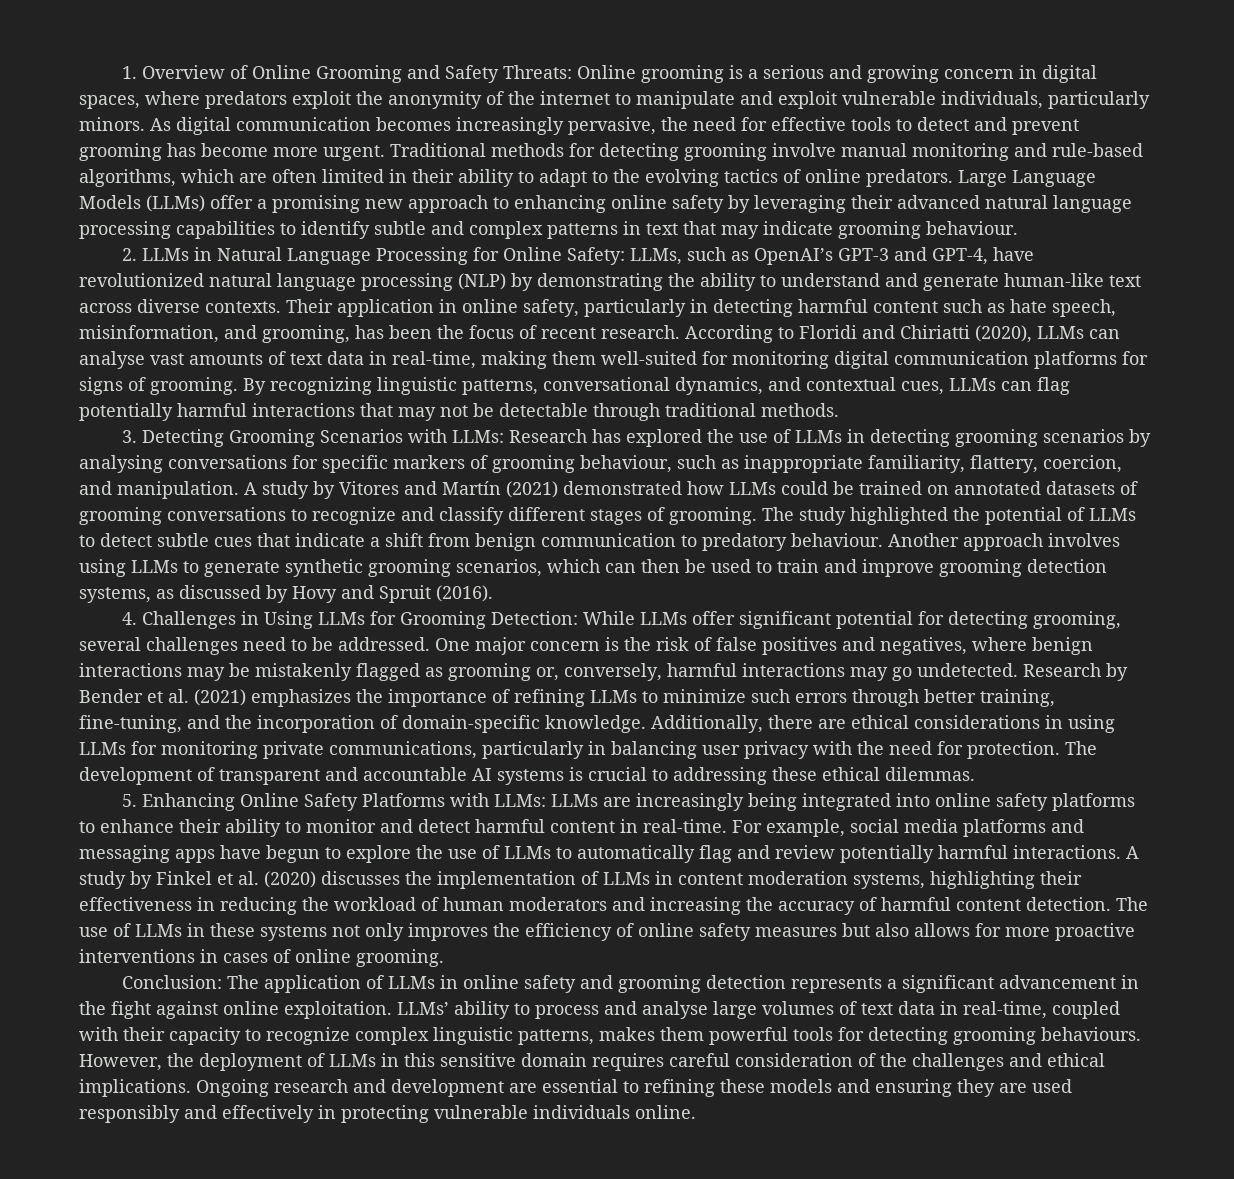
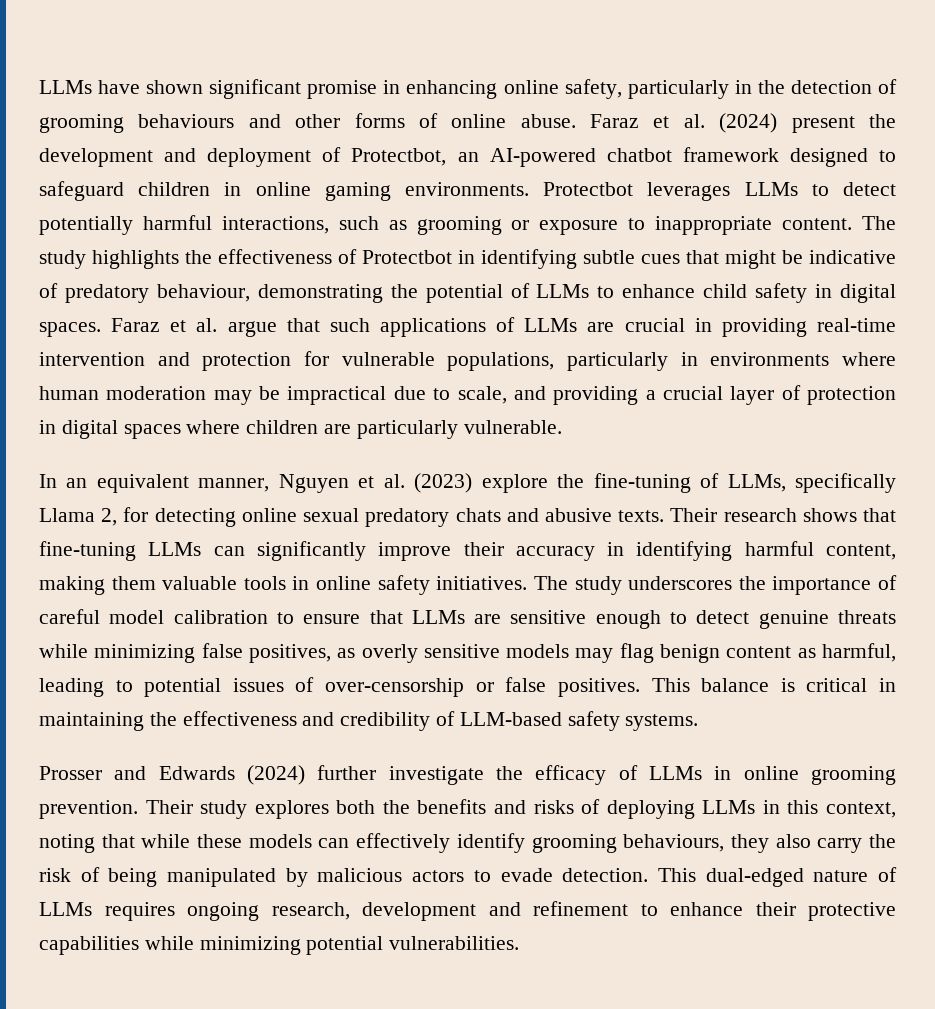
[121,65,1097,83] [79,91,1150,109] [79,117,1079,135] [79,143,1143,161] [79,169,1096,187] [79,195,1132,213] [79,221,1018,239] [121,247,1034,265] [79,273,1141,291] [79,299,1116,317] [79,325,1120,343] [79,351,1148,369] [79,377,1070,395] [79,403,839,421] [121,429,1151,447] [79,455,1122,473] [79,481,1138,499] [79,507,948,525] 1. Overview of Online Grooming and Safety Threats: Online grooming is a serious and growing concern in digital spaces, where predators exploit the anonymity of the internet to manipulate and exploit vulnerable individuals, particularly minors. As digital communication becomes increasingly pervasive, the need for effective tools to detect and prevent grooming has become more urgent. Traditional methods for detecting grooming involve manual monitoring and rule-based algorithms, which are often limited in their ability to adapt to the evolving tactics of online predators. Large Language Models (LLMs) offer a promising new approach to enhancing online safety by leveraging their advanced natural language processing capabilities to identify subtle and complex patterns in text that may indicate grooming behaviour. // 2. LLMs in Natural Language Processing for Online Safety: LLMs, such as OpenAI’s GPT-3 and GPT-4, have revolutionized natural language processing (NLP) by demonstrating the ability to understand and generate human-like text across diverse contexts. Their application in online safety, particularly in detecting harmful content such as hate speech, misinformation, and grooming, has been the focus of recent research. According to Floridi and Chiriatti (2020), LLMs can analyse vast amounts of text data in real-time, making them well-suited for monitoring digital communication platforms for signs of grooming. By recognizing linguistic patterns, conversational dynamics, and contextual cues, LLMs can flag potentially harmful interactions that may not be detectable through traditional methods. // 3. Detecting Grooming Scenarios with LLMs: Research has explored the use of LLMs in detecting grooming scenarios by analysing conversations for specific markers of grooming behaviour, such as inappropriate familiarity, flattery, coercion, and manipulation. A study by Vitores and Martín (2021) demonstrated how LLMs could be trained on annotated datasets of grooming conversations to recognize and classify different stages of grooming. The study highlighted -> [39,79,898,99] [39,113,896,133] [39,147,897,167] [39,181,897,201] [39,215,896,235] [39,249,896,269] [39,283,383,303] LLMs have shown significant promise in enhancing online safety, particularly in the detection of grooming behaviours and other forms of online abuse. Faraz et al. (2024) present the development and deployment of Protectbot, an AI-powered chatbot framework designed to safeguard children in online gaming environments. Protectbot leverages LLMs to detect potentially harmful interactions, such as grooming or exposure to inappropriate content. The study highlights the effectiveness of Protectbot in identifying subtle cues that might be indicative of predatory behaviour, demonstrating
[100,533,1120,551] [79,559,1107,577] [79,585,493,603] [121,611,1121,629] [79,637,1093,655] [79,663,1128,681] [79,689,1055,707] [79,715,1115,733] [79,741,1097,759] [79,767,975,785] [121,793,1135,811] [79,819,1084,837] [79,845,1139,863] [79,871,1082,889] [79,897,1148,915] [79,923,1135,941] [79,949,444,967] [121,975,1139,993] [79,1001,1120,1019] [79,1027,1141,1045] [79,1053,1105,1071] [79,1079,1072,1097] [79,1105,696,1123] detect subtle cues that indicate a shift from benign communication to predatory behaviour. Another approach involves using LLMs to generate synthetic grooming scenarios, which can then be used to train and improve grooming detection systems, as discussed by Hovy and Spruit (2016). // 4. Challenges in Using LLMs for Grooming Detection: While LLMs offer significant potential for detecting grooming, several challenges need to be addressed. One major concern is the risk of false positives and negatives, where benign interactions may be mistakenly flagged as grooming or, conversely, harmful interactions may go undetected. Research by Bender et al. (2021) emphasizes the importance of refining LLMs to minimize such errors through better training, fine-tuning, and the incorporation of domain-specific knowledge. Additionally, there are ethical considerations in using LLMs for monitoring private communications, particularly in balancing user privacy with the need for protection. The development of transparent and accountable AI systems is crucial to addressing these ethical dilemmas. // 5. Enhancing Online Safety Platforms with LLMs: LLMs are increasingly being integrated into online safety platforms to enhance their ability to monitor and detect harmful content in real-time. For example, social media platforms and messaging apps have begun to explore the use of LLMs to automatically flag and review potentially harmful interactions. A study by Finkel et al. (2020) discusses the implementation of LLMs in content moderation systems, highlighting their effectiveness in reducing the workload of human moderators and increasing the accuracy of harmful content detection. The use of LLMs in these systems not only improves the efficiency of online safety measures but also allows for more proactive interventions in cases of online grooming. // Conclusion: The application of LLMs in online safety and grooming detection represents a significant advancement in the fight against online exploitation. LLMs’ ability to process and analyse large volumes of text data in real-time, coupled with their capacity to recognize complex linguistic patterns, makes them powerful tools for detecting grooming behaviours. However, the deployment of LLMs in this sensitive domain requires careful consideration of the challenges and ethical implications. Ongoing research and development are essential to refining these models and ensuring they are used responsibly and effectively in protecting vulnerable individuals online. -> [622,283,896,303] [39,317,896,337] [39,351,896,371] [39,385,897,405] [39,420,562,439] [39,473,896,493] [39,507,896,527] [39,541,896,561] [39,575,898,595] [39,609,896,629] [39,643,896,663] [39,677,897,697] [39,711,699,731] [39,765,897,785] [39,799,896,819] [39,833,897,853] [39,867,898,887] [39,901,896,921] [39,936,520,955] enhance child safety in digital spaces. Faraz et al. argue that such applications of LLMs are crucial in providing real-time intervention and protection for vulnerable populations, particularly in environments where human moderation may be impractical due to scale, and providing a crucial layer of protection in digital spaces where children are particularly vulnerable. // In an equivalent manner, Nguyen et al. (2023) explore the fine-tuning of LLMs, specifically Llama 2, for detecting online sexual predatory chats and abusive texts. Their research shows that fine-tuning LLMs can significantly improve their accuracy in identifying harmful content, making them valuable tools in online safety initiatives. The study underscores the importance of careful model calibration to ensure that LLMs are sensitive enough to detect genuine threats while minimizing false positives, as overly sensitive models may flag benign content as harmful, leading to potential issues of over-censorship or false positives. This balance is critical in maintaining the effectiveness and credibility of LLM-based safety systems. // Prosser and Edwards (2024) further investigate the efficacy of LLMs in online grooming prevention. Their study explores both the benefits and risks of deploying LLMs in this context, noting that while these models can effectively identify grooming behaviours, they also carry the risk of being manipulated by malicious actors to evade detection. This dual-edged nature of LLMs requires ongoing research, development and refinement to enhance their protective capabilities while minimizing potential vulnerabilities.

